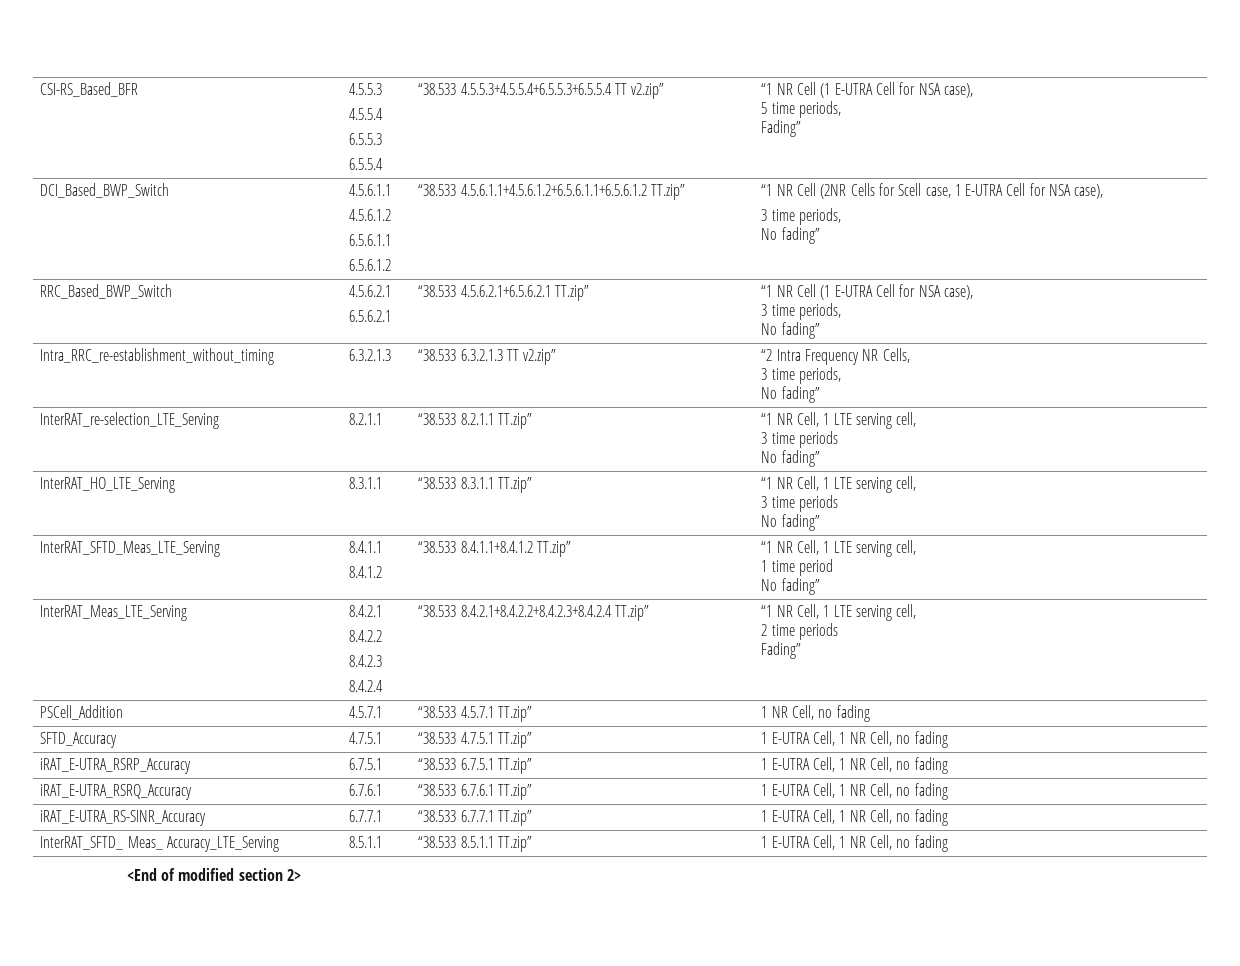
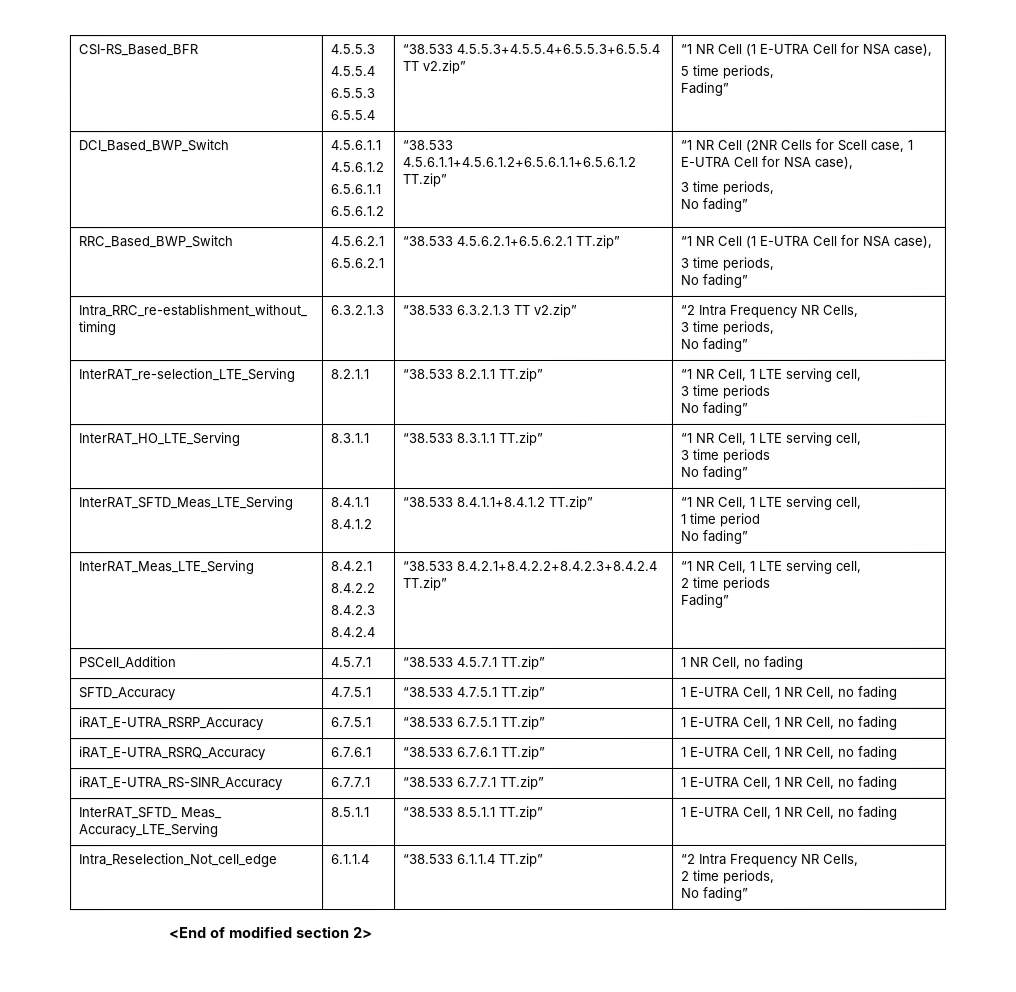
(948, 843) none -> [78,853,278,868] [330,854,370,865] [402,852,544,868] [680,853,859,867] [680,869,775,884] [680,886,749,901] // Intra_Reselection_Not_cell_edge | 6.1.1.4 | “38.533 6.1.1.4 TT.zip” | “2 Intra Frequency NR Cells, // 2 time periods, // No fading”

